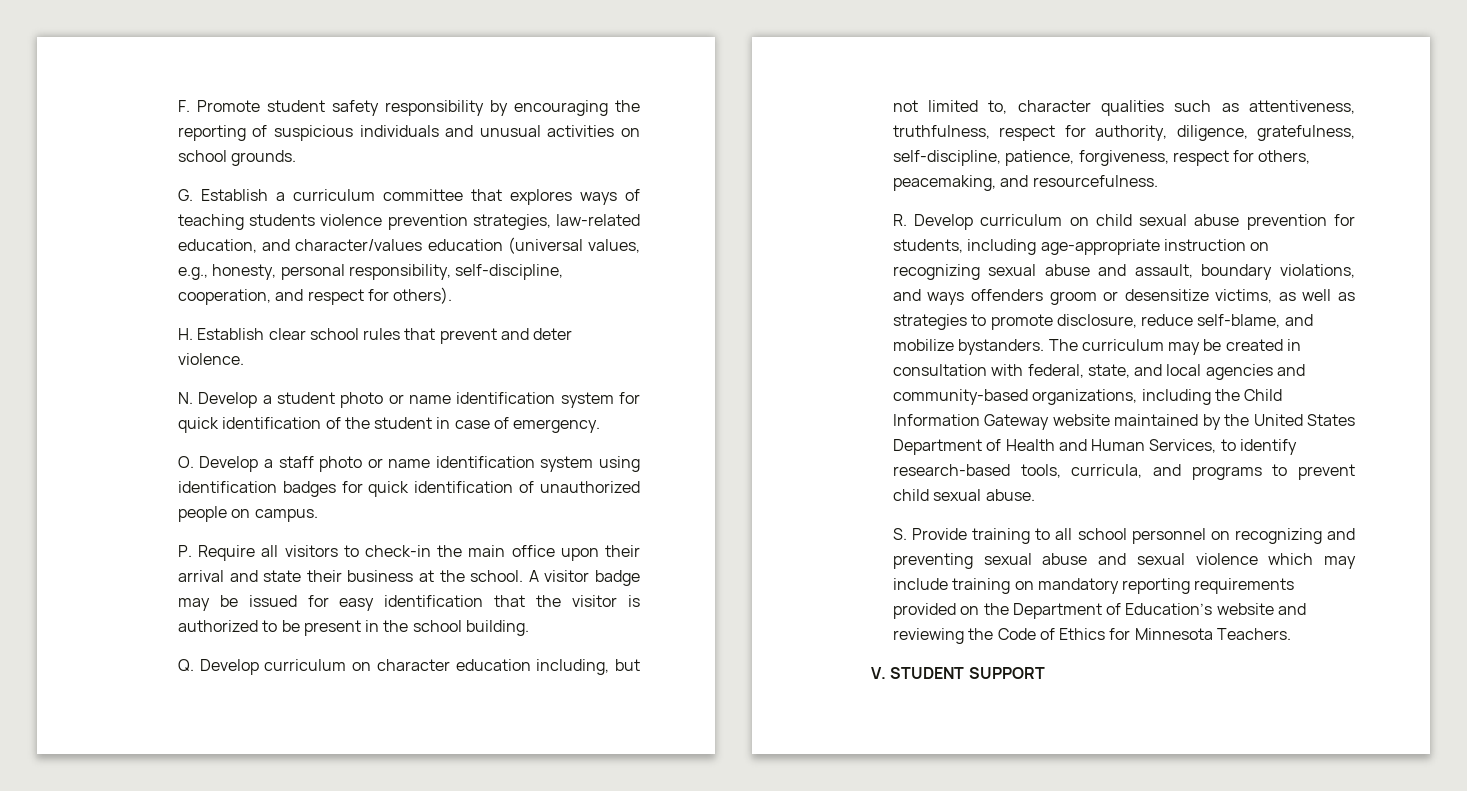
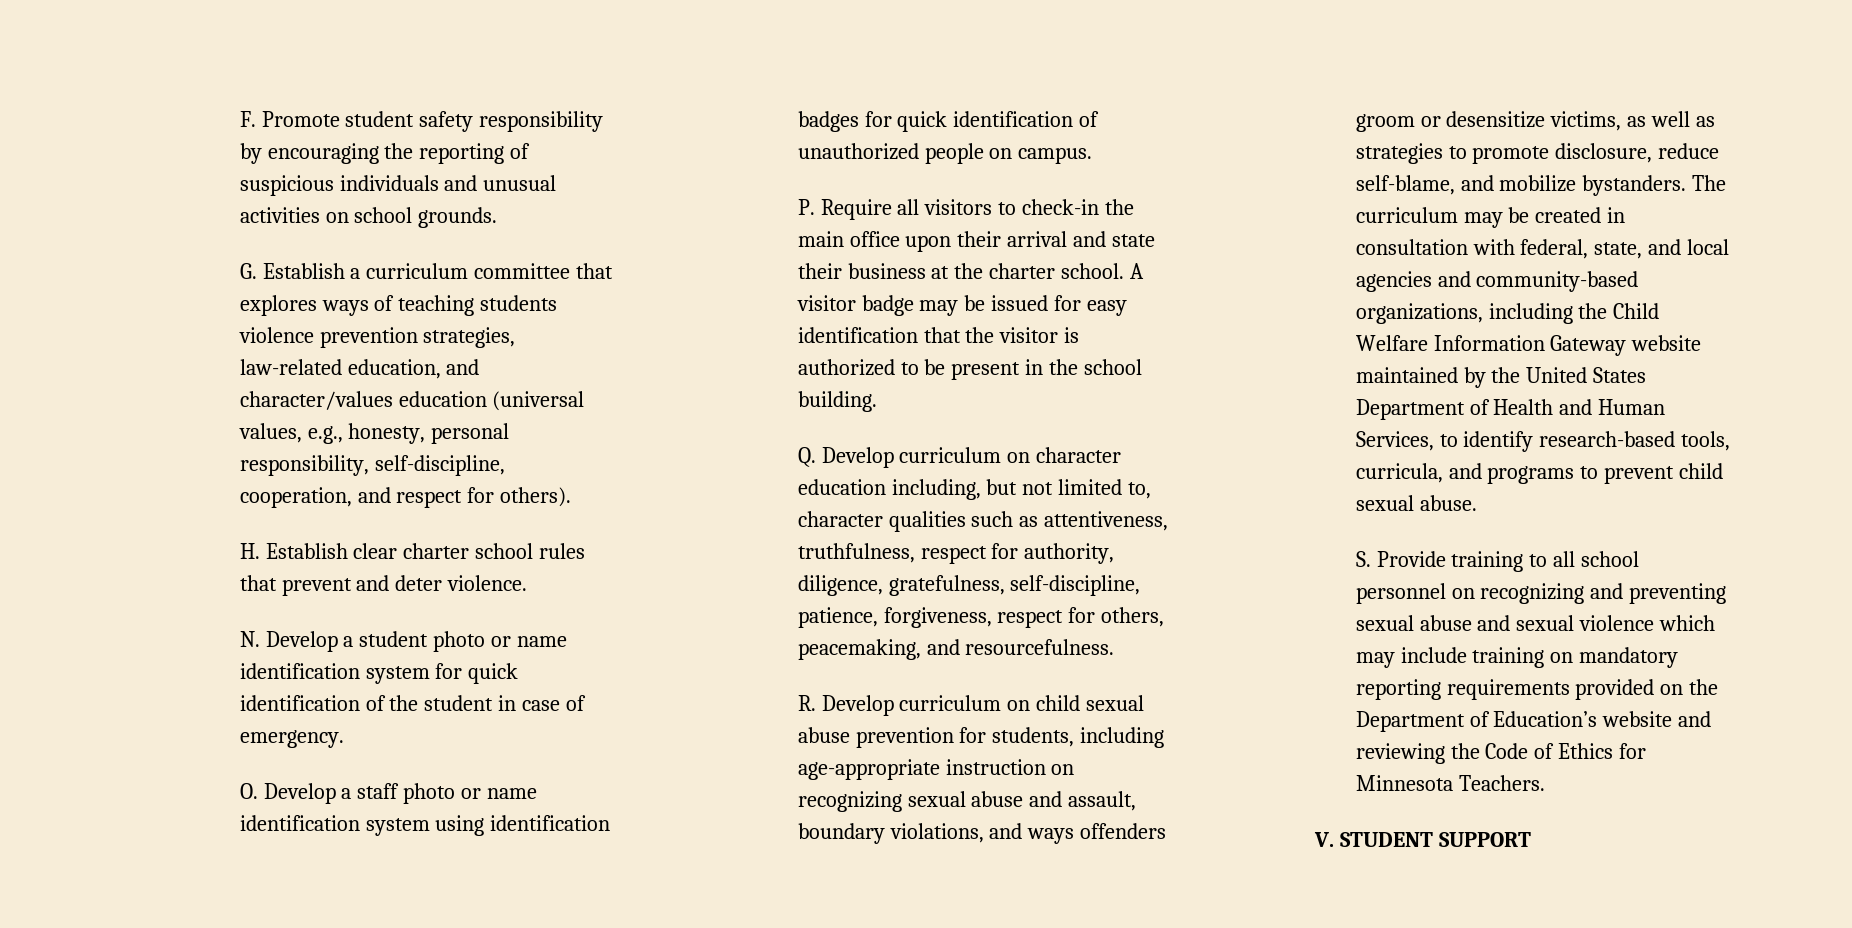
(306, 334) none -> [403,543,470,559] charter
(465, 576) none -> [989,263,1056,279] charter
(1283, 395) none -> [1355,335,1428,351] Welfare

